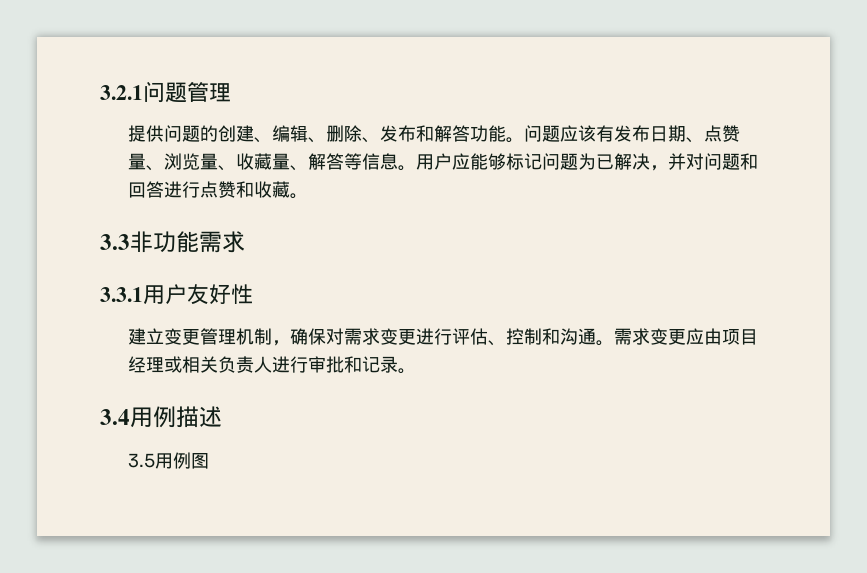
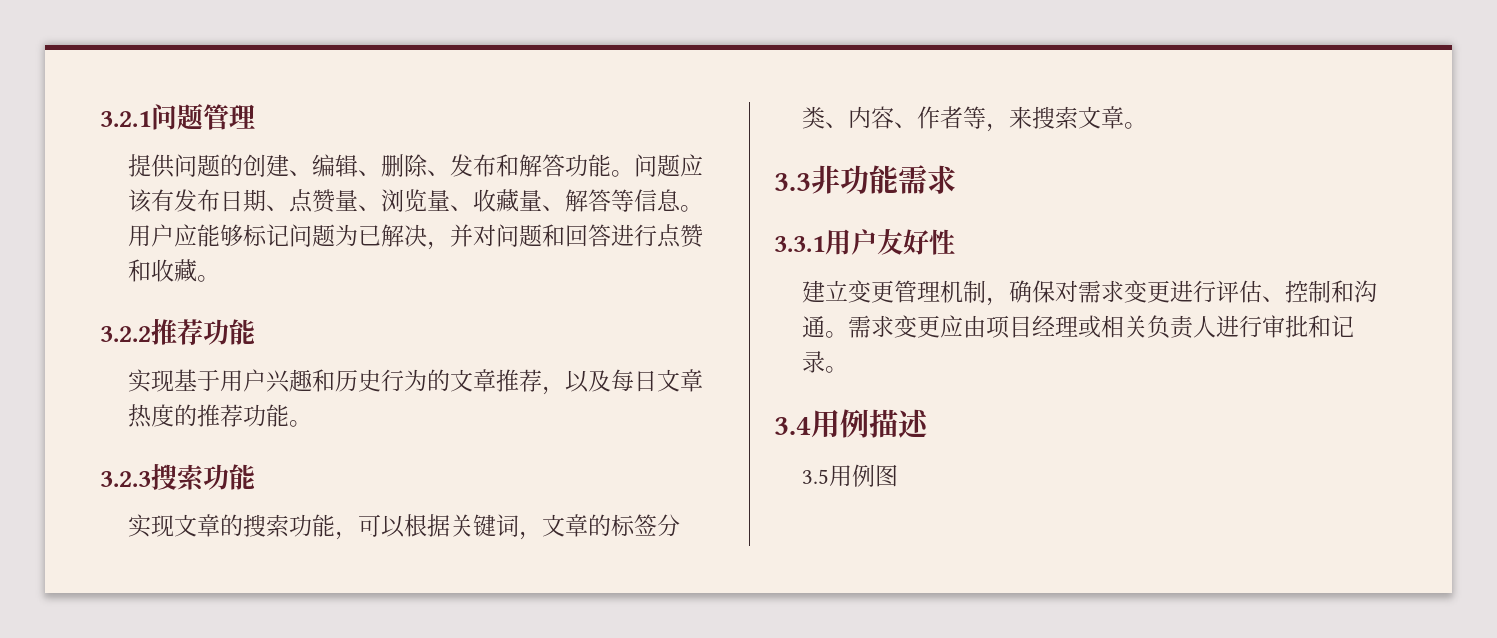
(309, 196) none -> [100,318,255,345] [127,369,703,395] [127,404,312,428] [100,463,255,491] [127,514,680,540] [801,106,1147,132] // 3.2.2推荐功能 // 实现基于用户兴趣和历史行为的文章推荐，以及每日文章热度的推荐功能。 // 3.2.3搜索功能 // 实现文章的搜索功能，可以根据关键词，文章的标签分类、内容、作者等，来搜索文章。

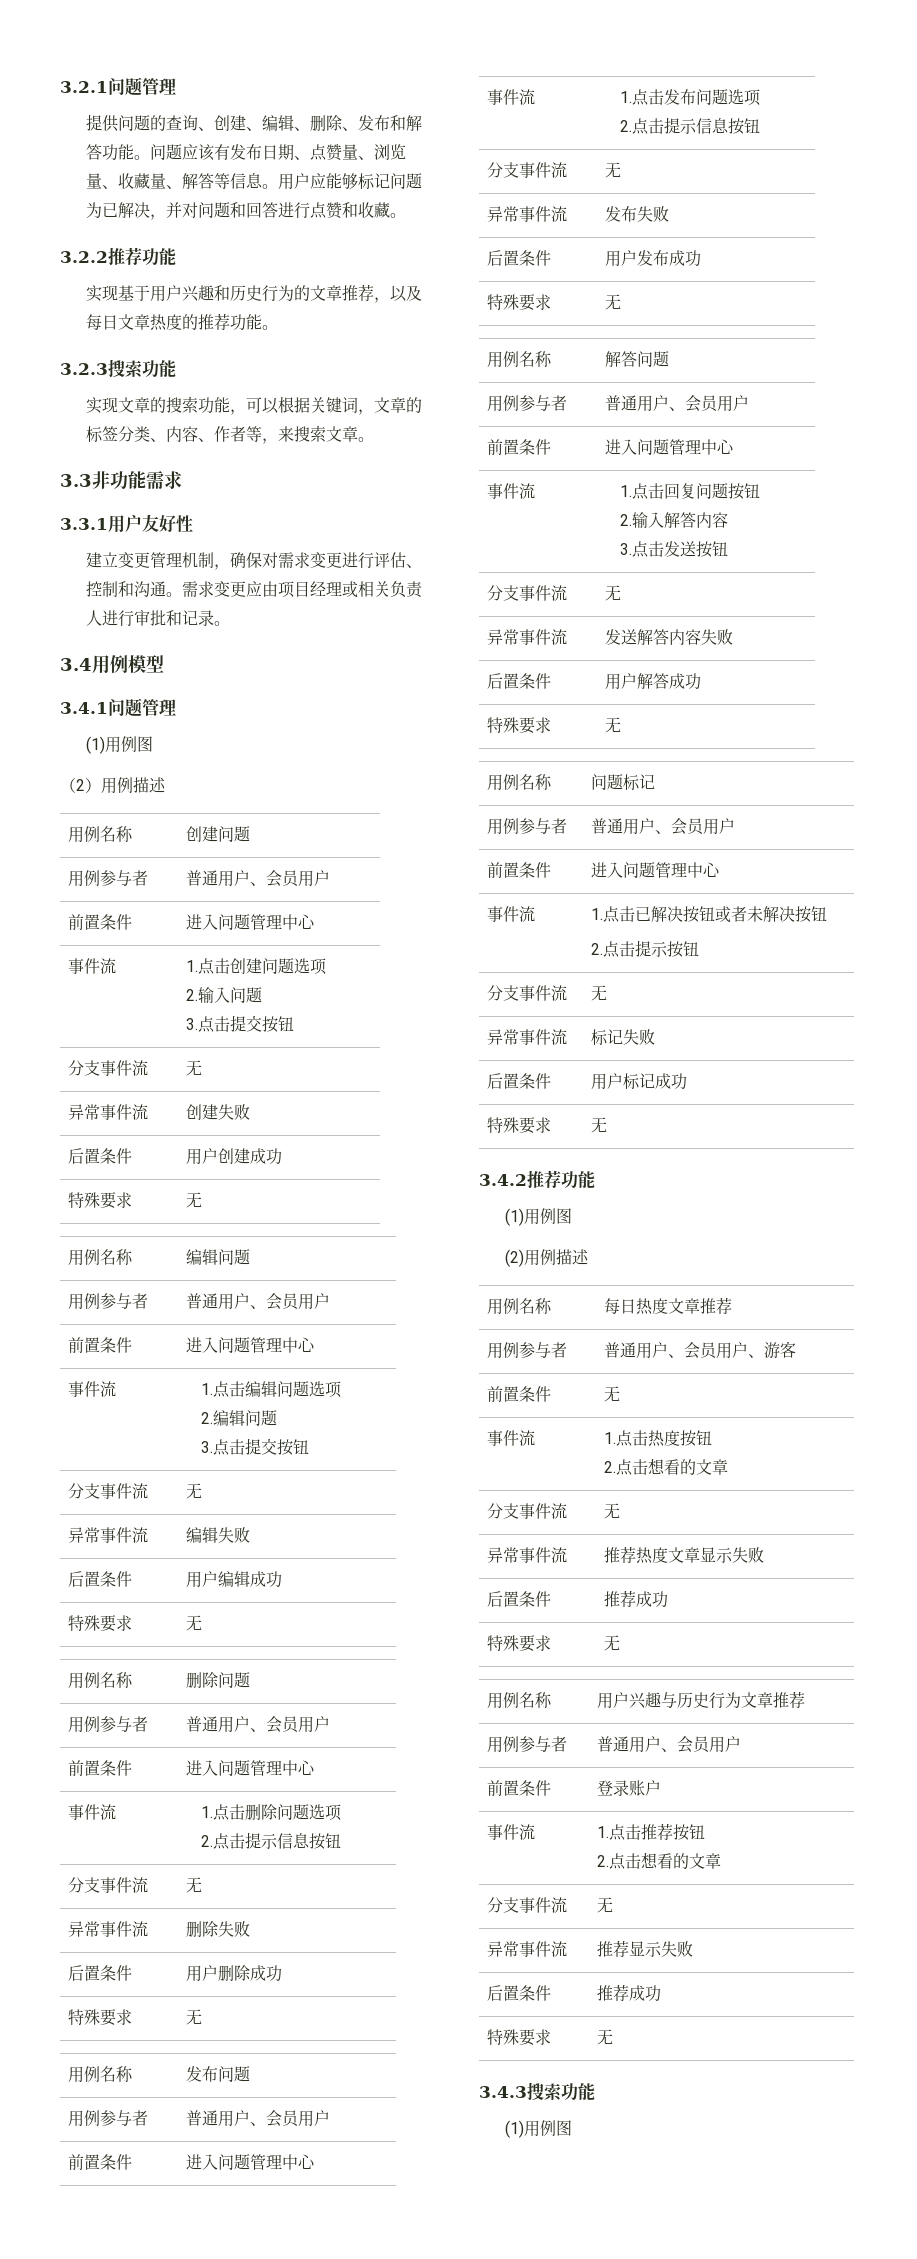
(243, 165) none -> [166,115,215,131] 查询、
[869,409,929,438] [801,469,829,484] 描述 // 3.5 -> [128,655,164,673] [60,698,176,717] [86,736,154,754] [60,777,166,794] [67,826,133,843] [185,826,250,842] [67,870,148,887] [185,870,330,887] [67,914,132,930] [185,914,315,930] [67,958,116,974] [185,958,327,975] [185,987,262,1003] [185,1015,294,1033] [67,1060,148,1076] [185,1060,202,1076] [67,1104,148,1120] [185,1104,250,1120] [67,1148,132,1164] [185,1148,282,1165] [67,1192,132,1209] [185,1192,202,1208] [67,1249,133,1266] [185,1249,250,1265] [67,1293,148,1310] [185,1293,330,1310] [67,1337,132,1353] [185,1337,315,1353] [67,1381,116,1397] [201,1381,343,1398] [201,1410,278,1426] [201,1438,310,1456] [67,1483,148,1499] [185,1483,202,1499] [67,1527,148,1543] [185,1527,250,1543] [67,1571,132,1587] [185,1571,282,1588] [67,1615,132,1632] [185,1615,202,1631] [67,1672,133,1689] [185,1672,250,1688] [67,1716,148,1733] [185,1716,330,1733] [67,1760,132,1776] [185,1760,315,1776] [67,1804,116,1820] [201,1804,343,1821] [201,1832,342,1850] [67,1877,148,1893] [185,1877,202,1893] [67,1921,148,1937] [185,1921,250,1937] [67,1965,132,1981] [185,1965,282,1982] [67,2009,132,2026] [185,2009,202,2025] [67,2066,133,2083] [185,2066,250,2082] [67,2110,148,2127] [185,2110,330,2127] [67,2154,132,2170] [185,2154,315,2170] [486,89,535,105] [620,89,762,106] [620,117,761,135] [486,162,567,178] [604,162,621,178] [486,206,567,222] [604,206,669,222] [486,250,551,266] [604,250,701,267] [486,294,551,311] [604,294,621,310] [486,351,552,368] [604,351,669,367] [486,395,567,412] [604,395,749,412] [486,439,551,455] [604,439,734,455] [486,483,535,499] [620,483,761,500] [620,512,729,528] [620,541,729,558] [486,585,567,601] [604,585,621,601] [486,629,567,645] [604,629,733,645] [486,673,551,689] [604,673,701,690] [486,717,551,734] [604,717,621,733] [486,774,552,791] [590,774,655,791] [486,818,567,835] [590,818,735,835] [486,862,551,878] [590,862,720,878] [486,906,535,922] [590,906,827,923] [590,940,699,958] [486,985,567,1001] [590,985,607,1001] [486,1029,567,1045] [590,1029,655,1046] [486,1073,551,1089] [590,1073,687,1090] [486,1117,551,1134] [590,1117,607,1133] [479,1170,595,1188] [505,1208,573,1226] [505,1249,590,1267] [486,1298,552,1315] [603,1297,732,1315] [486,1342,567,1359] [603,1341,796,1359] [486,1386,551,1402] [603,1386,620,1402] [486,1430,535,1446] [603,1430,712,1447] [603,1458,728,1476] [486,1503,567,1519] [603,1503,620,1519] [486,1547,567,1563] [603,1546,764,1564] [486,1591,551,1607] [603,1590,668,1608] [486,1635,551,1652] [603,1635,620,1651] [486,1692,552,1709] [596,1691,805,1709] [486,1736,567,1753] [596,1736,741,1753] [486,1780,551,1796] [596,1780,661,1796] [486,1824,535,1840] [596,1823,705,1841] [596,1852,721,1870] [486,1897,567,1913] [596,1897,613,1913] [486,1941,567,1957] [596,1940,693,1958] [486,1985,551,2001] [596,1984,661,2002] [486,2029,551,2046] [596,2029,613,2045] [479,2082,595,2101] [505,2120,525,2138] 模型 // 3.4.1问题管理 // (1)用例图 // （2）用例描述 // 用例名称 | 创建问题 // 用例参与者 | 普通用户、会员用户 // 前置条件 | 进入问题管理中心 // 事件流 | 1.点击创建问题选项 // 2.输入问题 // 3.点击提交按钮 // 分支事件流 | 无 // 异常事件流 | 创建失败 // 后置条件 | 用户创建成功 // 特殊要求 | 无 // 用例名称 | 编辑问题 // 用例参与者 | 普通用户、会员用户 // 前置条件 | 进入问题管理中心 // 事件流 | 1.点击编辑问题选项 // 2.编辑问题 // 3.点击提交按钮 // 分支事件流 | 无 // 异常事件流 | 编辑失败 // 后置条件 | 用户编辑成功 // 特殊要求 | 无 // 用例名称 | 删除问题 // 用例参与者 | 普通用户、会员用户 // 前置条件 | 进入问题管理中心 // 事件流 | 1.点击删除问题选项 // 2.点击提示信息按钮 // 分支事件流 | 无 // 异常事件流 | 删除失败 // 后置条件 | 用户删除成功 // 特殊要求 | 无 // 用例名称 | 发布问题 // 用例参与者 | 普通用户、会员用户 // 前置条件 | 进入问题管理中心 // 事件流 | 1.点击发布问题选项 // 2.点击提示信息按钮 // 分支事件流 | 无 // 异常事件流 | 发布失败 // 后置条件 | 用户发布成功 // 特殊要求 | 无 // 用例名称 | 解答问题 // 用例参与者 | 普通用户、会员用户 // 前置条件 | 进入问题管理中心 // 事件流 | 1.点击回复问题按钮 // 2.输入解答内容 // 3.点击发送按钮 // 分支事件流 | 无 // 异常事件流 | 发送解答内容失败 // 后置条件 | 用户解答成功 // 特殊要求 | 无 // 用例名称 | 问题标记 // 用例参与者 | 普通用户、会员用户 // 前置条件 | 进入问题管理中心 // 事件流 | 1.点击已解决按钮或者未解决按钮 // 2.点击提示按钮 // 分支事件流 | 无 // 异常事件流 | 标记失败 // 后置条件 | 用户标记成功 // 特殊要求 | 无 // 3.4.2推荐功能 // (1)用例图 // (2)用例描述 // 用例名称 | 每日热度文章推荐 // 用例参与者 | 普通用户、会员用户、游客 // 前置条件 | 无 // 事件流 | 1.点击热度按钮 // 2.点击想看的文章 // 分支事件流 | 无 // 异常事件流 | 推荐热度文章显示失败 // 后置条件 | 推荐成功 // 特殊要求 | 无 // 用例名称 | 用户兴趣与历史行为文章推荐 // 用例参与者 | 普通用户、会员用户 // 前置条件 | 登录账户 // 事件流 | 1.点击推荐按钮 // 2.点击想看的文章 // 分支事件流 | 无 // 异常事件流 | 推荐显示失败 // 后置条件 | 推荐成功 // 特殊要求 | 无 // 3.4.3搜索功能 // (1)

